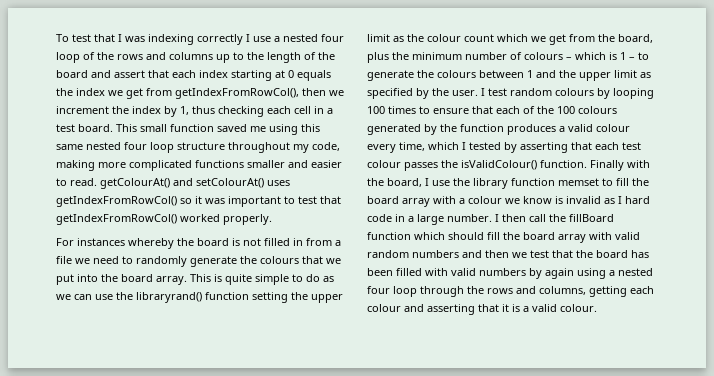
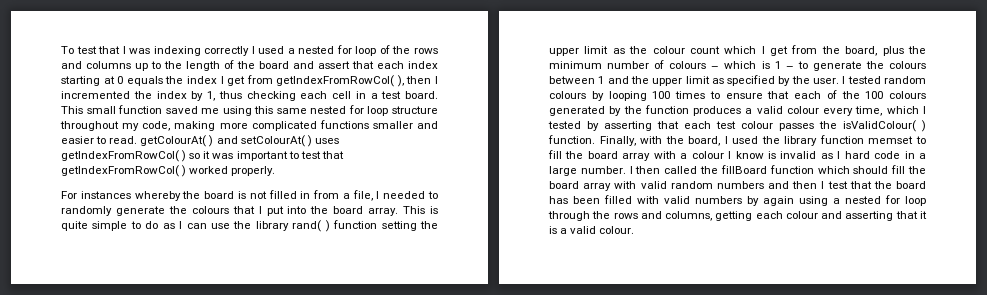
[253,34,344,42] use a nested four -> [258,45,352,54] used a nested for
[108,88,344,99] [56,106,109,114] we get from getIndexFromRowCol(), then we increment -> [220,75,438,87] [61,91,130,99] I get from getIndexFromRowCol( ), then I incremented
[124,142,147,150] four -> [348,105,364,114] for
[100,178,290,189] [56,196,177,207] getColourAt() and setColourAt() uses getIndexFromRowCol() -> [140,135,339,147] [61,150,187,162] getColourAt( ) and setColourAt( ) uses getIndexFromRowCol( )
[56,214,177,225] getIndexFromRowCol() -> [61,165,187,177] getIndexFromRowCol( )
[56,256,119,264] file we need -> [352,190,426,201] file, I needed
[326,258,341,264] we -> [258,206,262,214] I
[56,294,71,300] we -> [179,221,183,229] I
[136,292,202,303] libraryrand() -> [255,220,330,232] library rand( )
[531,36,546,42] we -> [761,46,765,54] I
[488,88,507,96] test -> [847,76,881,84] tested
[461,160,624,171] isValidColour() function. Finally -> [843,120,926,132] [548,135,636,146] isValidColour( ) function. Finally,
[432,180,450,186] use -> [732,136,759,144] used
[505,198,520,204] we -> [728,151,732,159] I
[529,214,546,222] call -> [664,166,698,174] called
[512,252,527,258] we -> [821,181,825,189] I
[367,286,390,294] four -> [885,195,900,204] for

